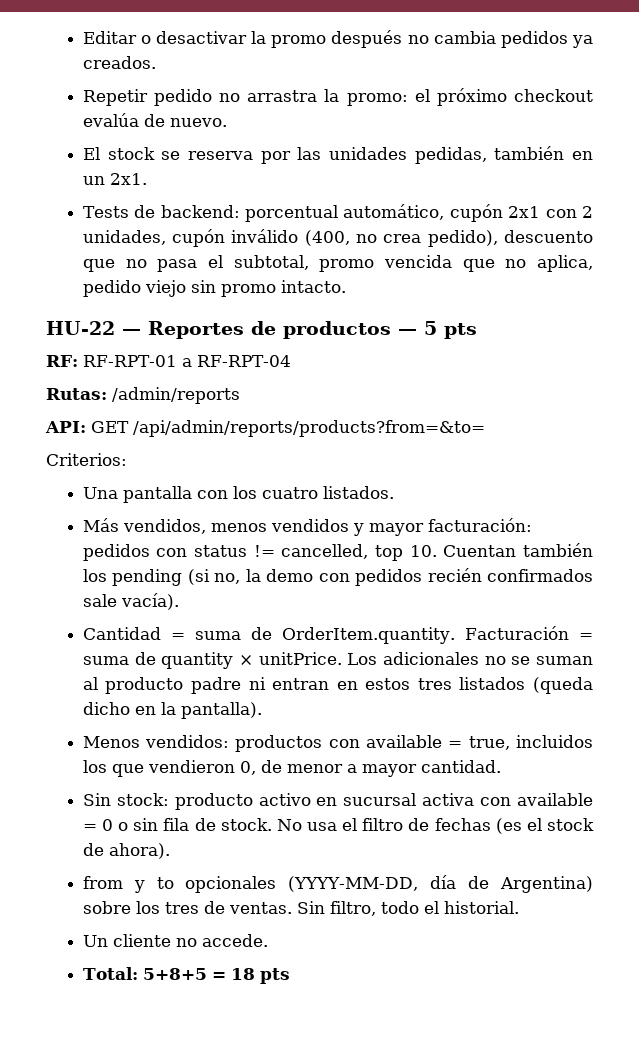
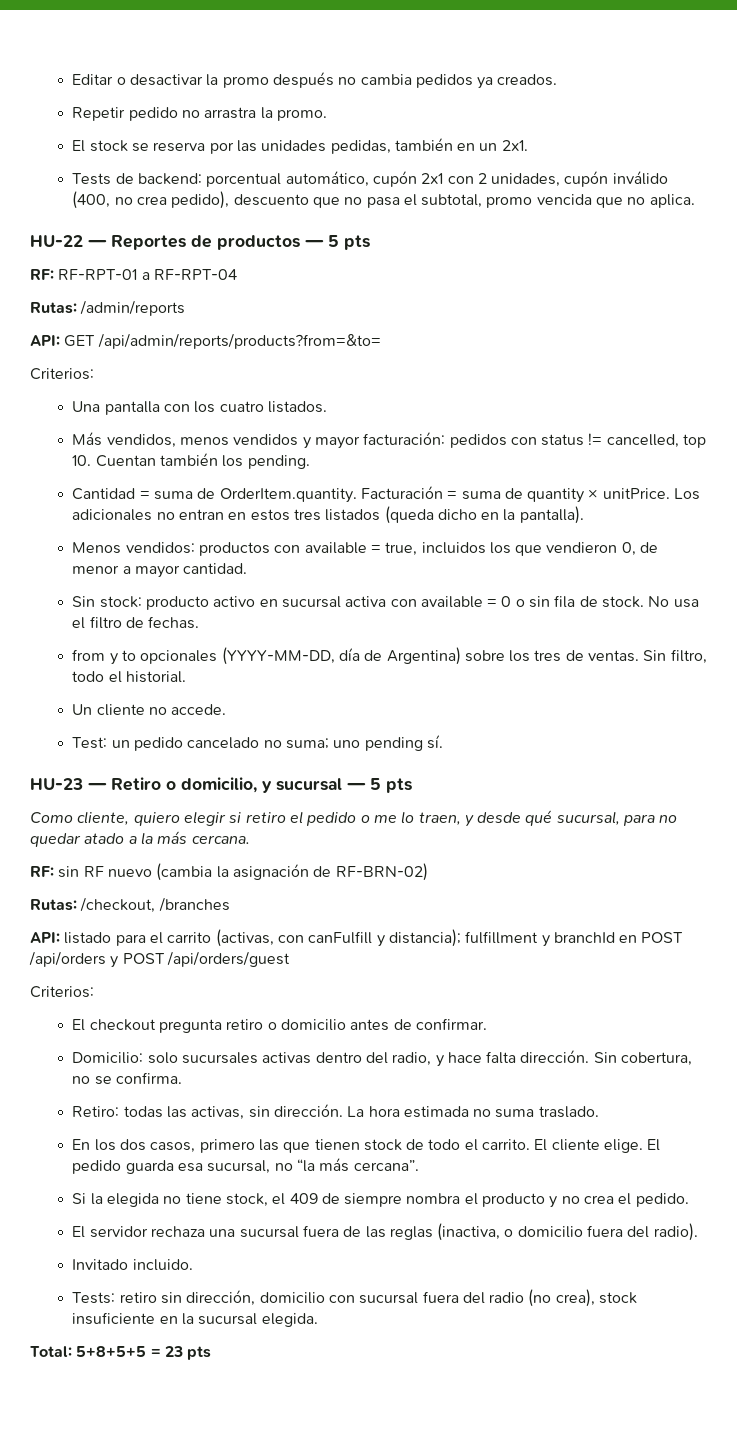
[346,88,593,106] [82,113,227,127] promo: el próximo checkout evalúa de nuevo. -> [276,109,327,121] promo.
[537,255,593,272] [82,280,346,297] aplica, pedido viejo sin promo intacto. -> [649,194,695,208] aplica.
[112,568,593,586] [82,593,179,610] pending (si no, la demo con pedidos recién confirmados sale vacía). -> [247,455,310,469] pending.
[511,656,593,665] [82,677,266,694] se suman al producto padre ni -> (175, 516) none
[434,818,594,834] [82,843,170,859] fechas (es el stock de ahora). -> [148,616,200,629] fechas.
[82,967,255,980] Total: 5+8+5 = 18 -> [72,735,443,751] [30,777,412,793] [30,810,678,827] [30,831,250,847] [30,863,428,881] [30,897,230,913] [30,929,684,947] [29,951,290,968] [30,986,94,998] [72,1018,487,1033] [72,1050,693,1067] [72,1072,182,1085] [72,1104,599,1120] [72,1139,661,1153] [72,1158,419,1174] [72,1193,689,1208] [72,1223,698,1241] [72,1259,193,1271] [72,1289,638,1307] [72,1312,318,1327] [30,1346,183,1357] Test: un pedido cancelado no suma; uno pending sí. // HU-23 — Retiro o domicilio, y sucursal — 5 pts // Como cliente, quiero elegir si retiro el pedido o me lo traen, y desde qué sucursal, para no quedar atado a la más cercana. // RF: sin RF nuevo (cambia la asignación de RF-BRN-02) // Rutas: /checkout, /branches // API: listado para el carrito (activas, con canFulfill y distancia); fulfillment y branchId en POST /api/orders y POST /api/orders/guest // Criterios: // El checkout pregunta retiro o domicilio antes de confirmar. // Domicilio: solo sucursales activas dentro del radio, y hace falta dirección. Sin cobertura, no se confirma. // Retiro: todas las activas, sin dirección. La hora estimada no suma traslado. // En los dos casos, primero las que tienen stock de todo el carrito. El cliente elige. El pedido guarda esa sucursal, no “la más cercana”. // Si la elegida no tiene stock, el 409 de siempre nombra el producto y no crea el pedido. // El servidor rechaza una sucursal fuera de las reglas (inactiva, o domicilio fuera del radio). // Invitado incluido. // Tests: retiro sin dirección, domicilio con sucursal fuera del radio (no crea), stock insuficiente en la sucursal elegida. // Total: 5+8+5+5 = 23

